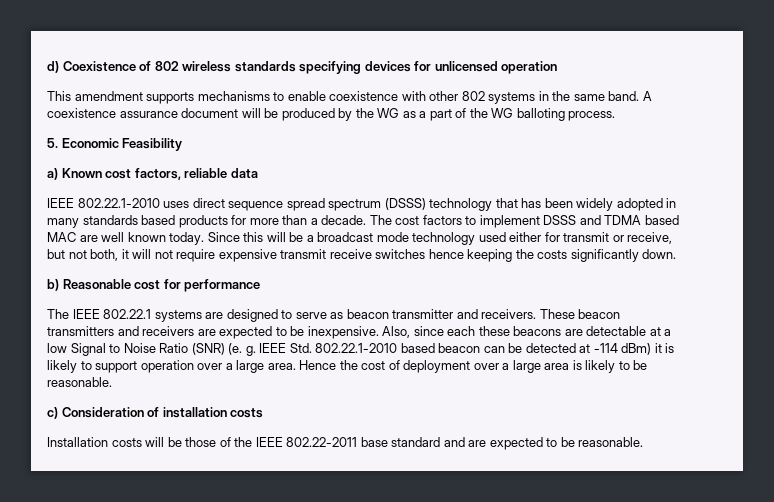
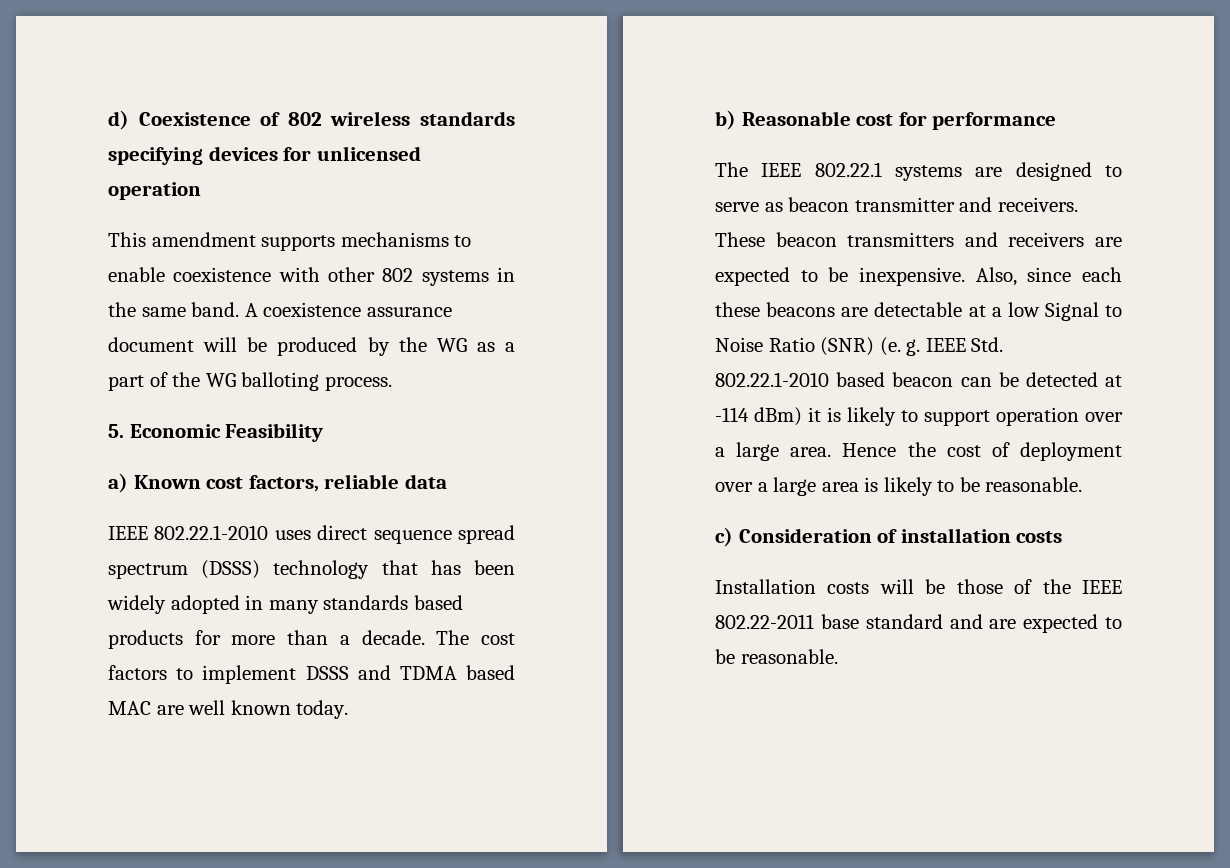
[207,232,673,245] [47,249,677,262] Since this will be a broadcast mode technology used either for transmit or receive, but not both, it will not require expensive transmit receive switches hence keeping the costs significantly down. -> (349, 709) none

